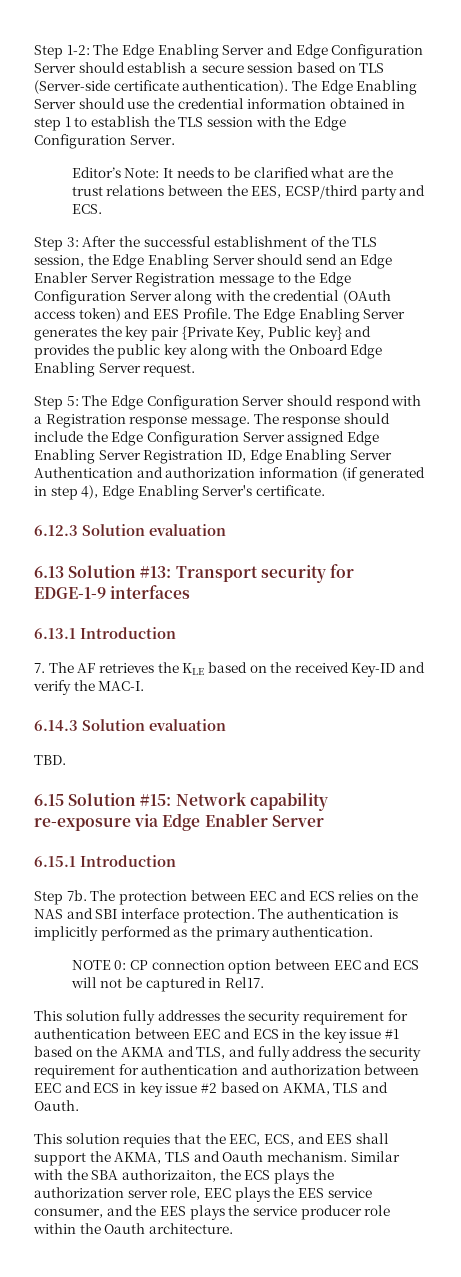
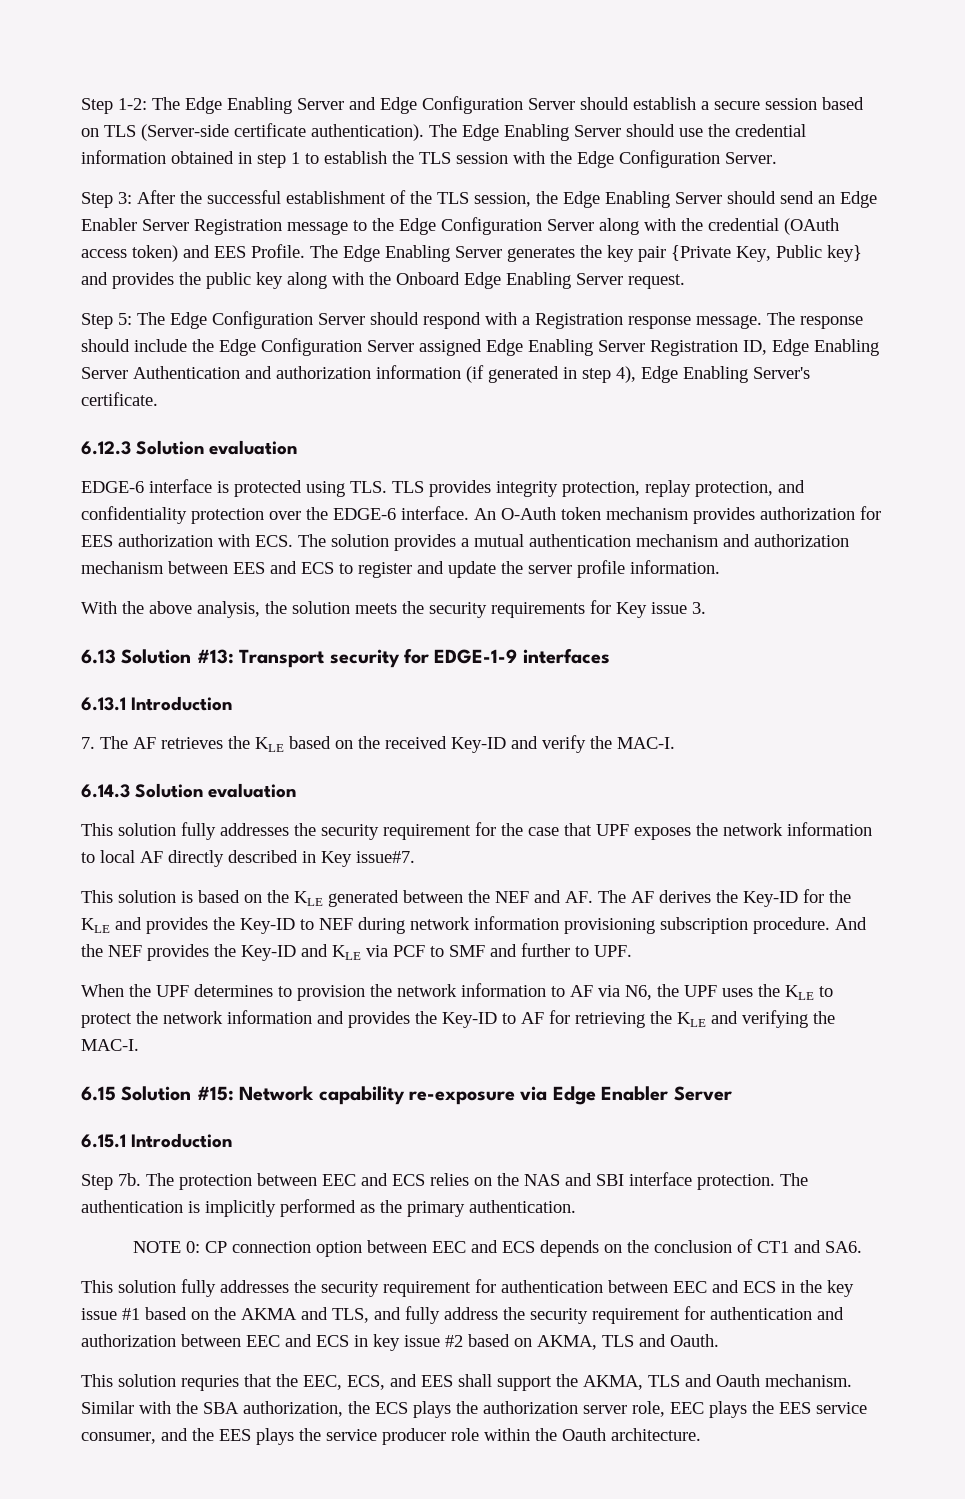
[71,167,394,178] [71,185,426,200] [71,204,102,214] // Editor’s Note: It needs to be clarified what are the trust relations between the EES, ECSP/third party and ECS. -> (777, 158) none
(226, 530) none -> [81,479,805,497] [81,506,881,524] [81,534,849,551] [81,560,720,578] [81,600,706,618] // EDGE-6 interface is protected using TLS. TLS provides integrity protection, replay protection, and confidentiality protection over the EDGE-6 interface. An O-Auth token mechanism provides authorization for EES authorization with ECS. The solution provides a mutual authentication mechanism and authorization mechanism between EES and ECS to register and update the server profile information. // With the above analysis, the solution meets the security requirements for Key issue 3.
[34,755,66,765] TBD. -> [81,822,872,840] [81,850,415,867] [81,889,851,907] [81,916,867,934] [81,943,632,961] [81,983,833,1001] [81,1010,835,1028] [81,1039,139,1051] This solution fully addresses the security requirement for the case that UPF exposes the network information to local AF directly described in Key issue#7. // This solution is based on the KLE generated between the NEF and AF. The AF derives the Key-ID for the KLE and provides the Key-ID to NEF during network information provisioning subscription procedure. And the NEF provides the Key-ID and KLE via PCF to SMF and further to UPF. // When the UPF determines to provision the network information to AF via N6, the UPF uses the KLE to protect the network information and provides the Key-ID to AF for retrieving the KLE and verifying the MAC-I.
[70,977,264,992] will not be captured in Rel17. -> [540,1239,863,1257] depends on the conclusion of CT1 and SA6.
[123,1134,171,1148] requies -> [181,1375,239,1391] requries
[121,1169,216,1182] authorizaiton, -> [243,1401,343,1417] authorization,

